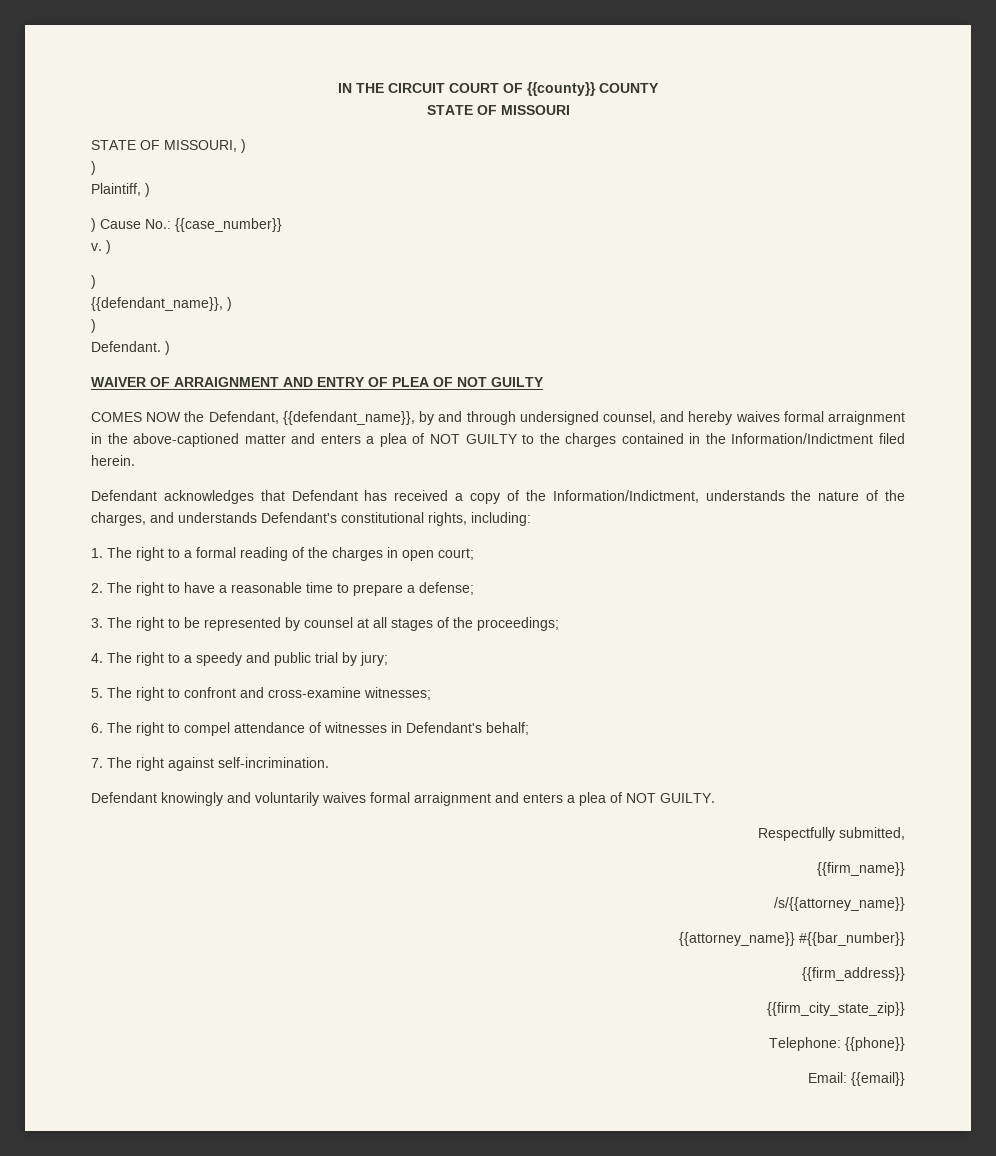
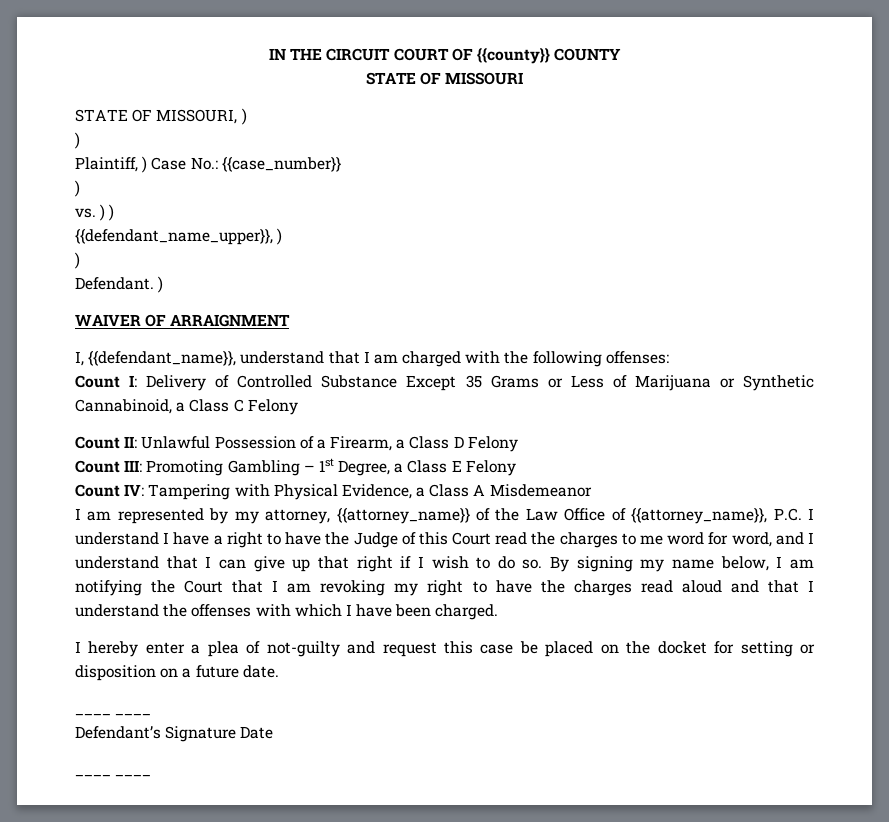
[91,218,141,232] // ) Cause -> [151,157,187,170] Case
[91,240,111,254] [91,275,96,289] [91,297,223,311] v. ) // ) // {{defendant_name}}, -> [75,180,80,197] [75,204,115,221] [75,228,273,245] ) // vs. ) ) // {{defendant_name_upper}},
[283,377,544,387] [91,411,905,425] [91,433,905,447] [91,455,135,466] [91,490,906,504] [91,512,531,526] [91,547,474,561] [91,582,474,596] [91,617,559,631] [91,652,388,666] [91,687,431,701] [91,722,529,736] [91,757,329,771] [91,792,715,806] [758,827,905,841] [817,862,905,876] [774,897,905,911] [679,932,905,946] [802,967,905,981] [767,1002,905,1016] [769,1037,905,1051] [808,1072,905,1086] AND ENTRY OF PLEA OF NOT GUILTY // COMES NOW the Defendant, {{defendant_name}}, by and through undersigned counsel, and hereby waives formal arraignment in the above-captioned matter and enters a plea of NOT GUILTY to the charges contained in the Information/Indictment filed herein. // Defendant acknowledges that Defendant has received a copy of the Information/Indictment, understands the nature of the charges, and understands Defendant's constitutional rights, including: // 1. The right to a formal reading of the charges in open court; // 2. The right to have a reasonable time to prepare a defense; // 3. The right to be represented by counsel at all stages of the proceedings; // 4. The right to a speedy and public trial by jury; // 5. The right to confront and cross-examine witnesses; // 6. The right to compel attendance of witnesses in Defendant's behalf; // 7. The right against self-incrimination. // Defendant knowingly and voluntarily waives formal arraignment and enters a plea of NOT GUILTY. // Respectfully submitted, // {{firm_name}} // /s/{{attorney_name}} // {{attorney_name}} #{{bar_number}} // {{firm_address}} // {{firm_city_state_zip}} // Telephone: {{phone}} // Email: {{email}} -> [75,350,669,367] [75,375,814,391] [75,399,298,415] [75,436,518,452] [75,458,516,476] [75,484,592,500] [75,507,815,524] [75,532,814,548] [75,556,814,572] [75,580,814,596] [75,604,499,620] [75,641,816,657] [75,665,279,681] [75,714,152,716] [75,726,274,742] [75,775,152,777] // I, {{defendant_name}}, understand that I am charged with the following offenses: // Count I: Delivery of Controlled Substance Except 35 Grams or Less of Marijuana or Synthetic Cannabinoid, a Class C Felony // Count II: Unlawful Possession of a Firearm, a Class D Felony // Count III: Promoting Gambling – 1st Degree, a Class E Felony // Count IV: Tampering with Physical Evidence, a Class A Misdemeanor // I am represented by my attorney, {{attorney_name}} of the Law Office of {{attorney_name}}, P.C. I understand I have a right to have the Judge of this Court read the charges to me word for word, and I understand that I can give up that right if I wish to do so. By signing my name below, I am notifying the Court that I am revoking my right to have the charges read aloud and that I understand the offenses with which I have been charged. // I hereby enter a plea of not-guilty and request this case be placed on the docket for setting or disposition on a future date. // ____ ____ // Defendant’s Signature Date // ____ ____

